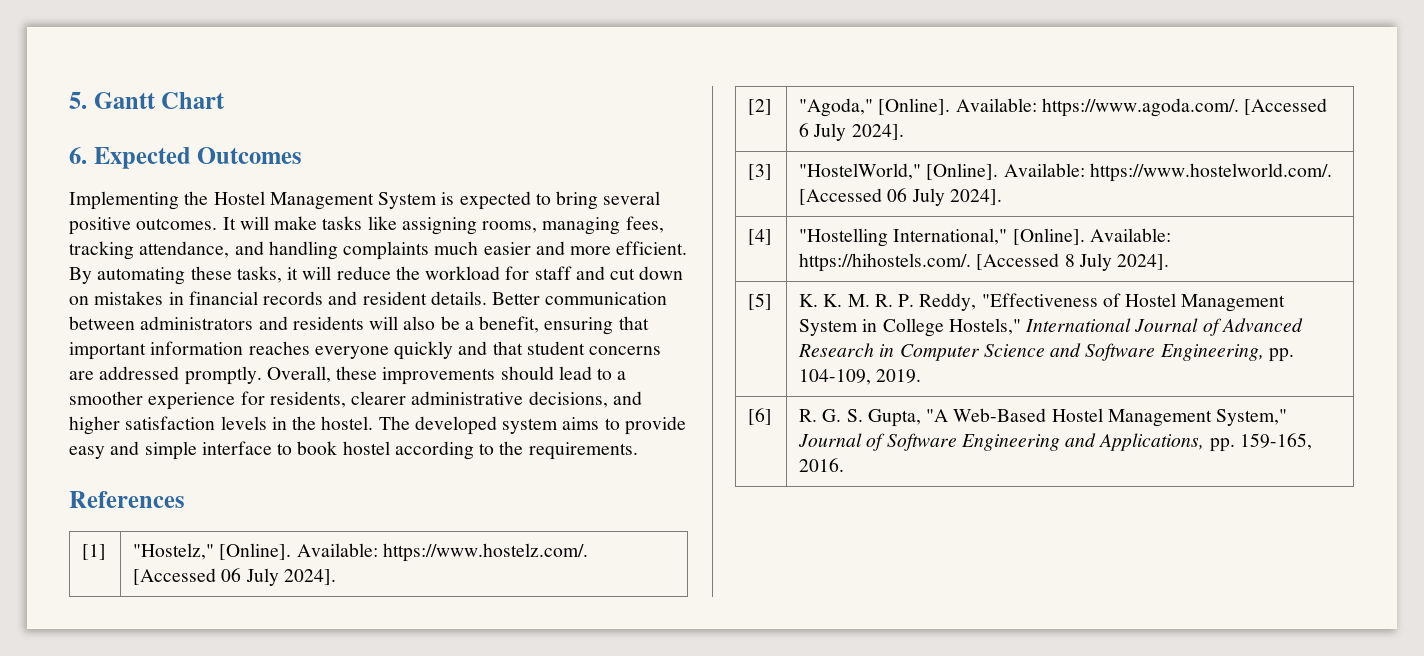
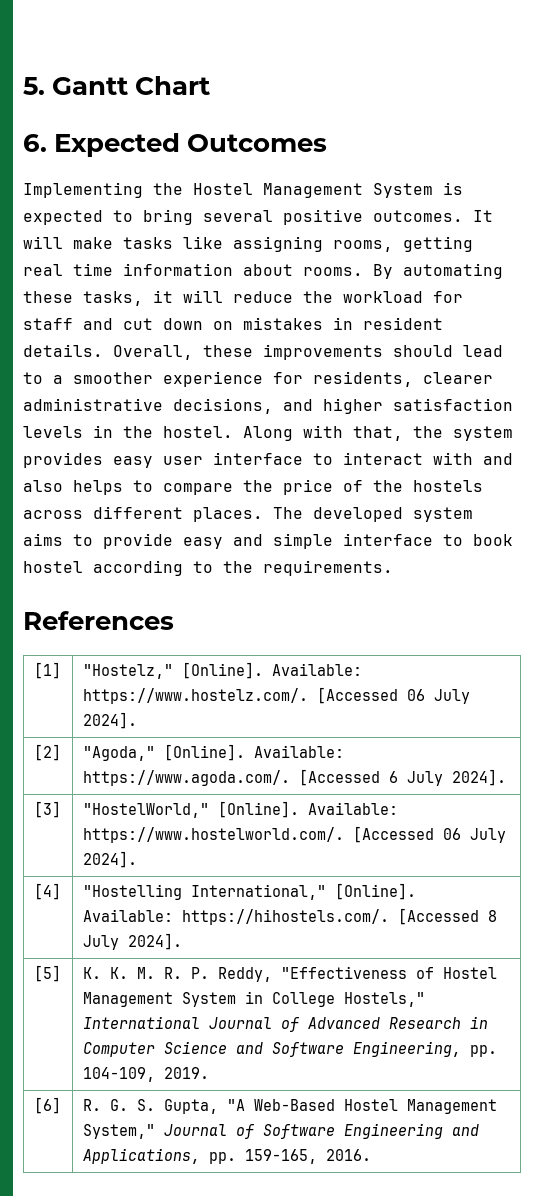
[542,216,664,235] [69,241,688,260] managing fees, tracking attendance, and handling complaints much easier and more efficient. -> [403,236,473,252] [23,263,363,276] getting real time information about rooms.
[188,291,668,305] [69,316,649,335] [69,341,662,360] [69,366,262,385] financial records and resident details. Better communication between administrators and residents will also be a benefit, ensuring that important information reaches everyone quickly and that student concerns are addressed promptly. -> [363,317,443,330] [23,344,103,357] resident details.
(374, 423) none -> [243,425,513,441] [23,452,513,468] [23,479,483,495] [23,506,263,522] Along with that, the system provides easy user interface to interact with and also helps to compare the price of the hostels across different places.

